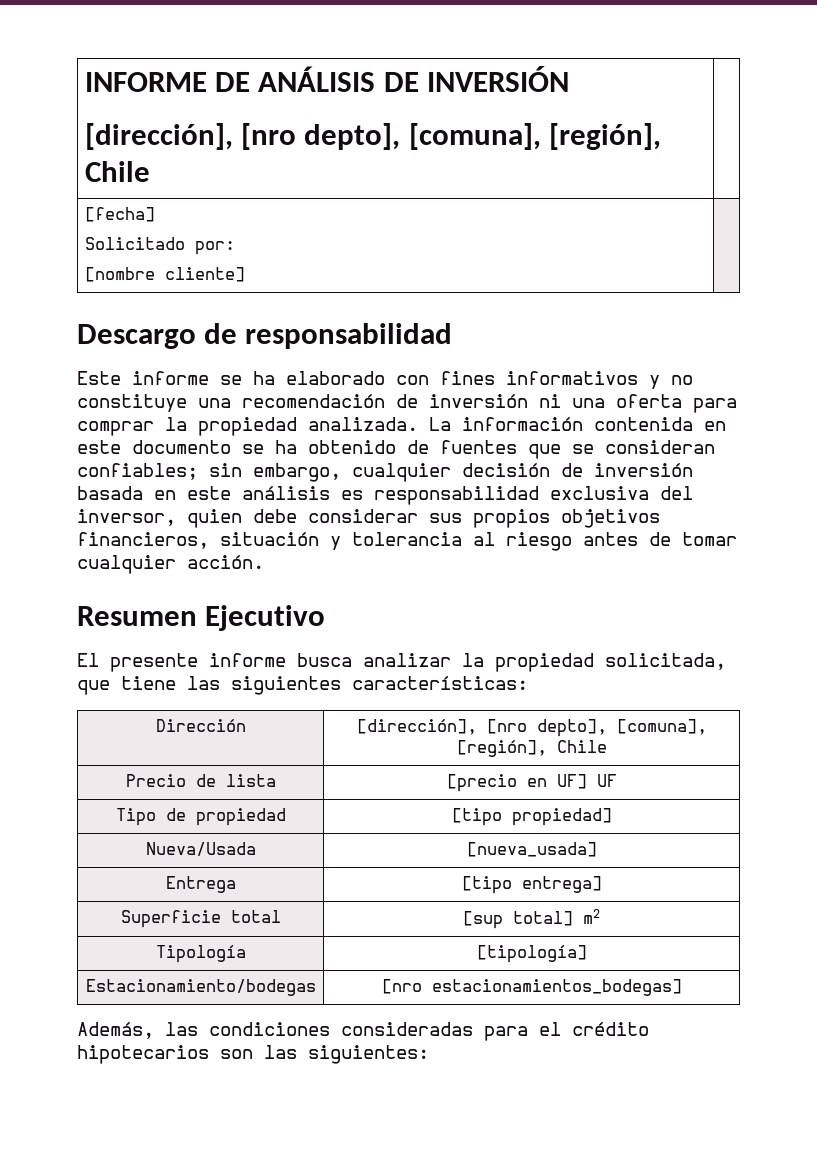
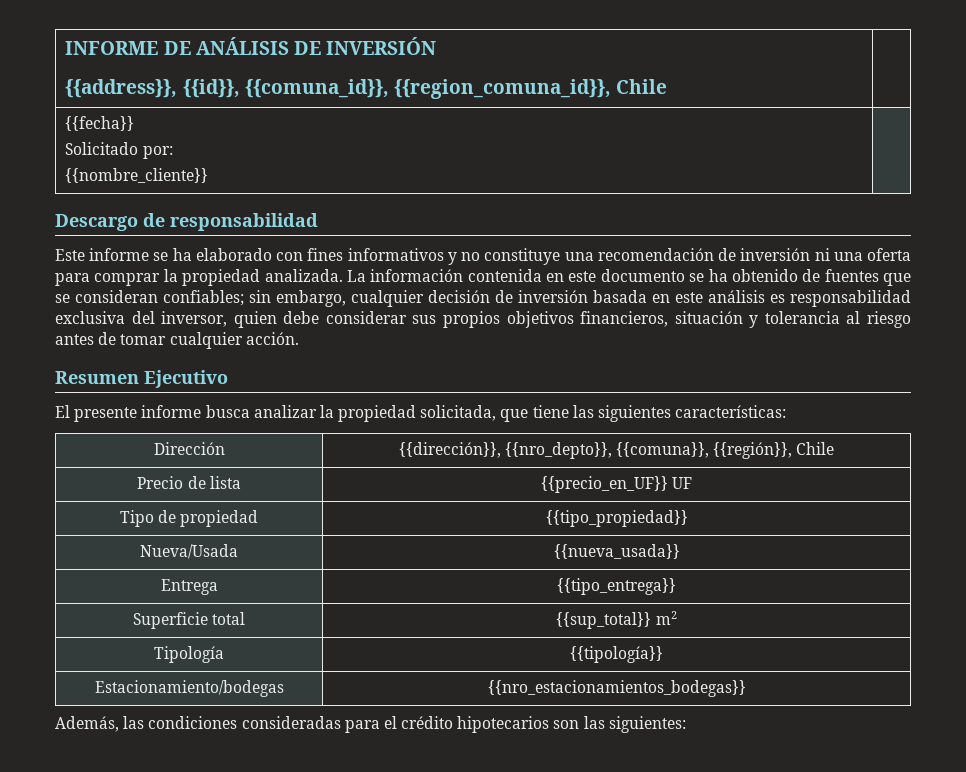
[84,123,661,150] [dirección], [nro depto], [comuna], [región], -> [65,79,611,99] {{address}}, {{id}}, {{comuna_id}}, {{region_comuna_id}},
[84,207,155,222] [fecha] -> [65,116,135,131] {{fecha}}
[84,267,245,282] [nombre cliente] -> [65,168,209,183] {{nombre_cliente}}
[356,719,707,737] [456,740,547,757] [dirección], [nro depto], [comuna], [región], -> [398,442,793,459] {{dirección}}, {{nro_depto}}, {{comuna}}, {{región}},
[446,774,587,792] [precio en UF] -> [540,476,668,493] {{precio_en_UF}}
[451,808,612,826] [tipo propiedad] -> [545,510,688,527] {{tipo_propiedad}}
[466,842,597,857] [nueva_usada] -> [553,544,680,559] {{nueva_usada}}
[461,876,602,894] [tipo entrega] -> [557,578,676,595] {{tipo_entrega}}
[463,911,573,929] [sup total] -> [556,612,652,629] {{sup_total}}
[476,945,587,963] [tipología] -> [570,646,663,663] {{tipología}}
[381,979,682,996] [nro estacionamientos_bodegas] -> [487,680,746,697] {{nro_estacionamientos_bodegas}}

